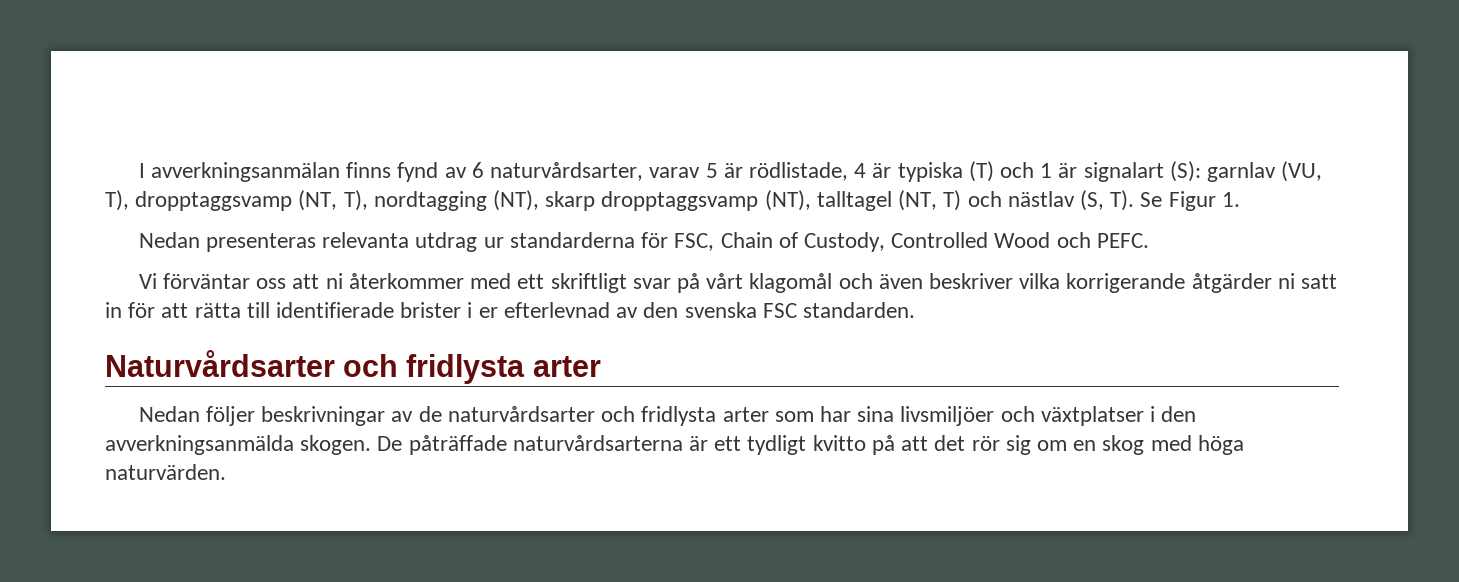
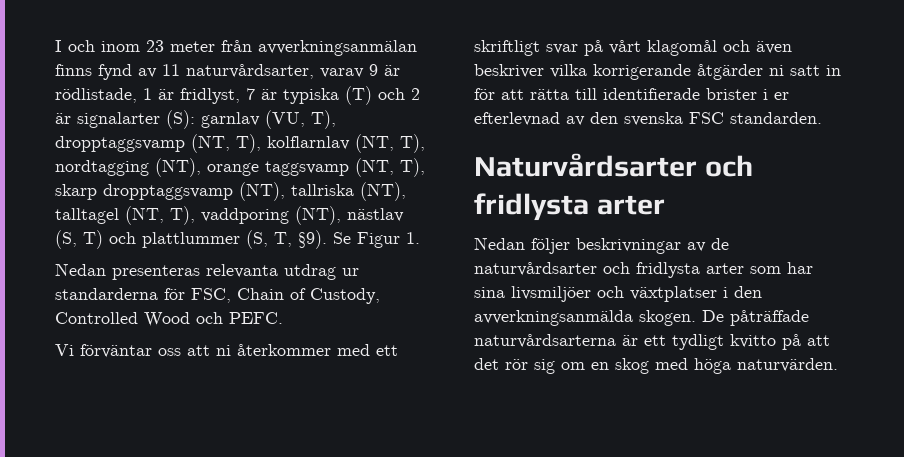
[138,163,145,178] I -> [55,40,252,52] I och inom 23 meter från
[471,162,484,178] 6 -> [162,64,180,76] 11
[705,163,718,178] 5 -> [369,64,378,76] 9
[854,163,867,178] 4 -> [143,88,255,104] 1 är fridlyst, 7
[1040,162,1164,182] 1 är signalart -> [411,88,420,100] [55,112,160,128] 2 är signalarter
[373,190,1135,211] nordtagging (NT), skarp dropptaggsvamp (NT), talltagel (NT, T) och nästlav (S, T). -> [267,134,425,153] [55,158,425,177] [55,182,406,201] [55,206,404,225] [55,230,327,249] kolflarnlav (NT, T), nordtagging (NT), orange taggsvamp (NT, T), skarp dropptaggsvamp (NT), tallriska (NT), talltagel (NT, T), vaddporing (NT), nästlav (S, T) och plattlummer (S, T, §9).

